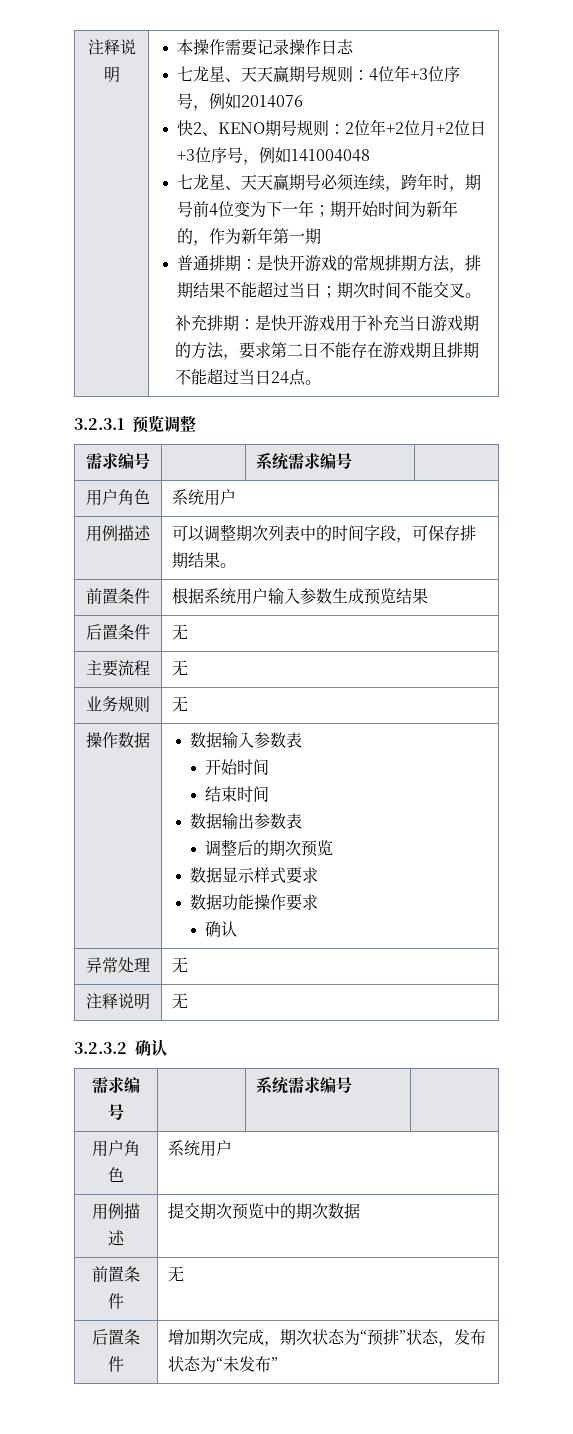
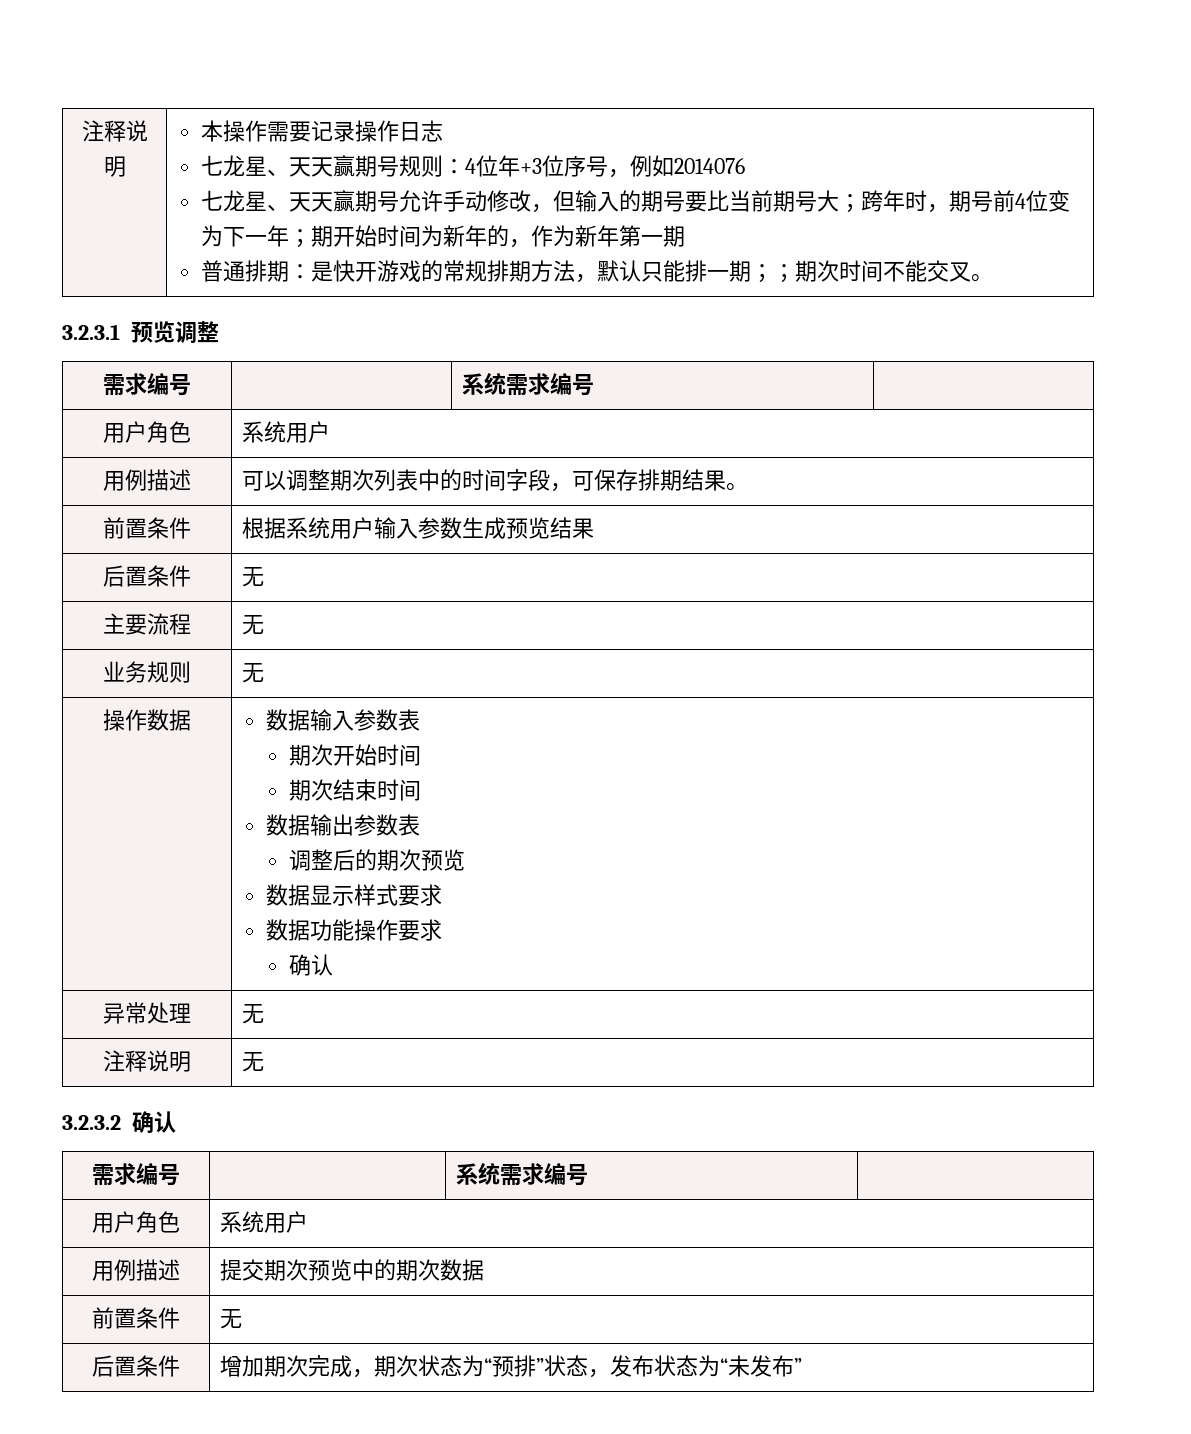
[177,119,487,137] [177,147,371,165] [177,174,402,192] // 快2、KENO期号规则：2位年+2位月+2位日+3位序号，例如141004048 // 七龙星、天天赢期号必须连续， -> [201,190,862,213] // 七龙星、天天赢期号允许手动修改，但输入的期号要比当前期号大；
[465,255,482,271] [177,281,322,298] 排期结果不能超过当日 -> [597,260,774,283] 默认只能排一期；
[174,315,479,332] [174,342,479,360] [174,368,321,386] // 补充排期：是快开游戏用于补充当日游戏期的方法，要求第二日不能存在游戏期且排期不能超过当日24点。 -> (994, 278) none
(303, 740) none -> [289,744,334,766] 期次
(270, 767) none -> [289,779,334,801] 期次

